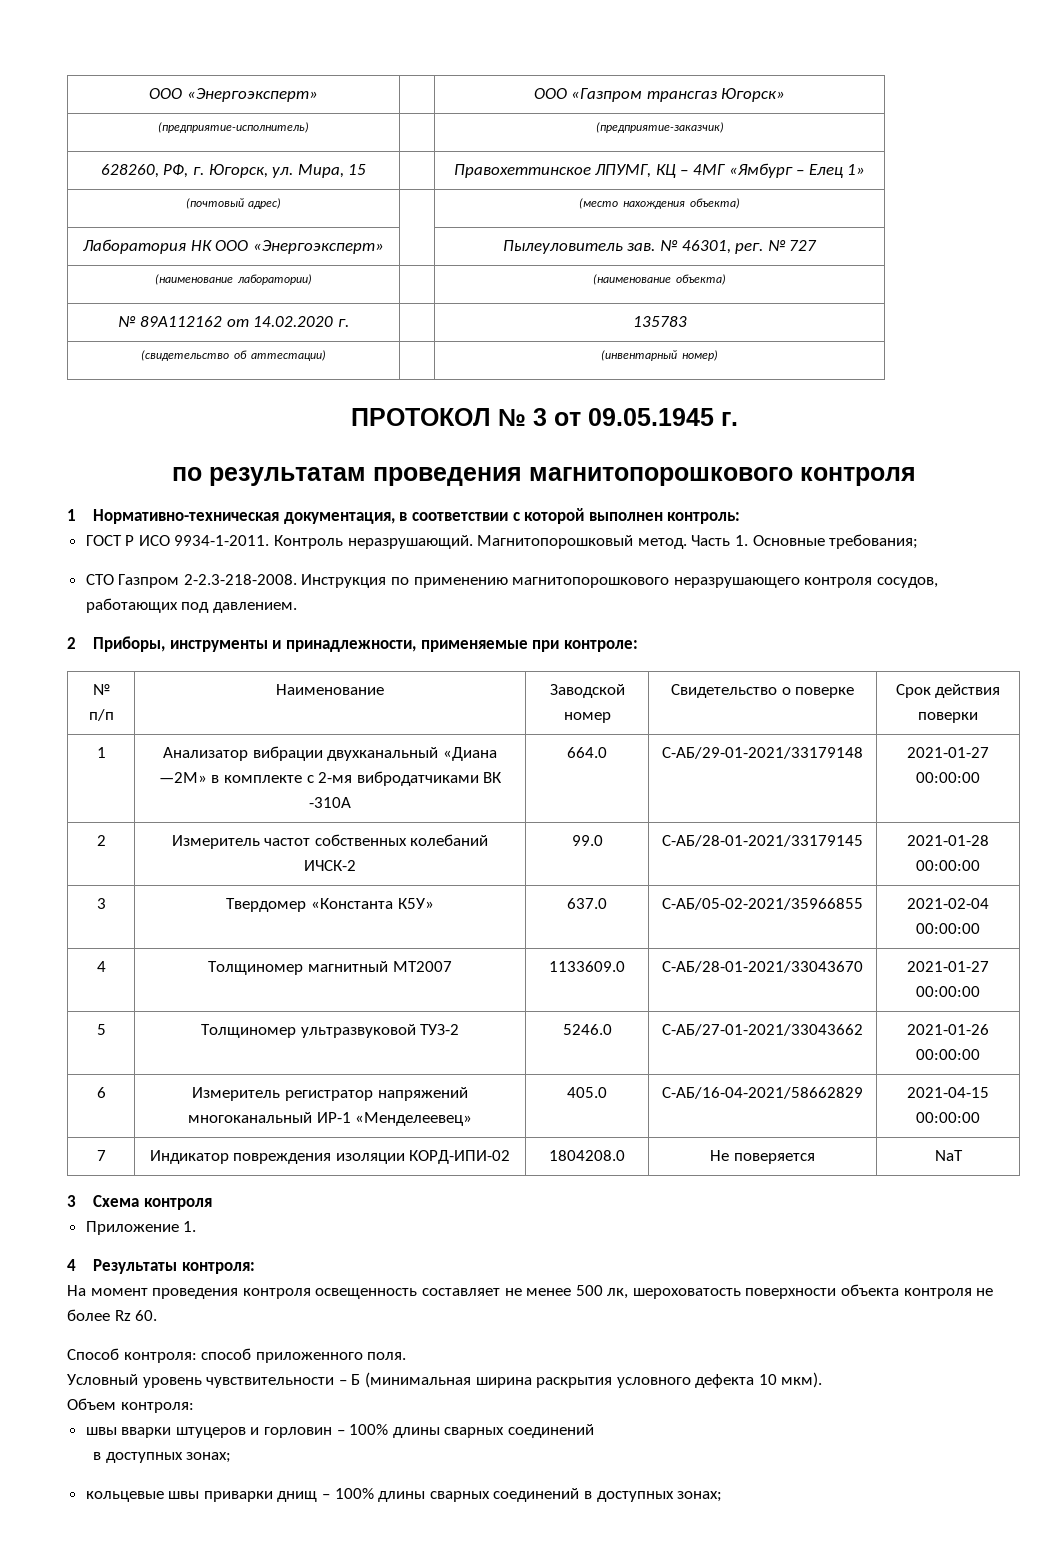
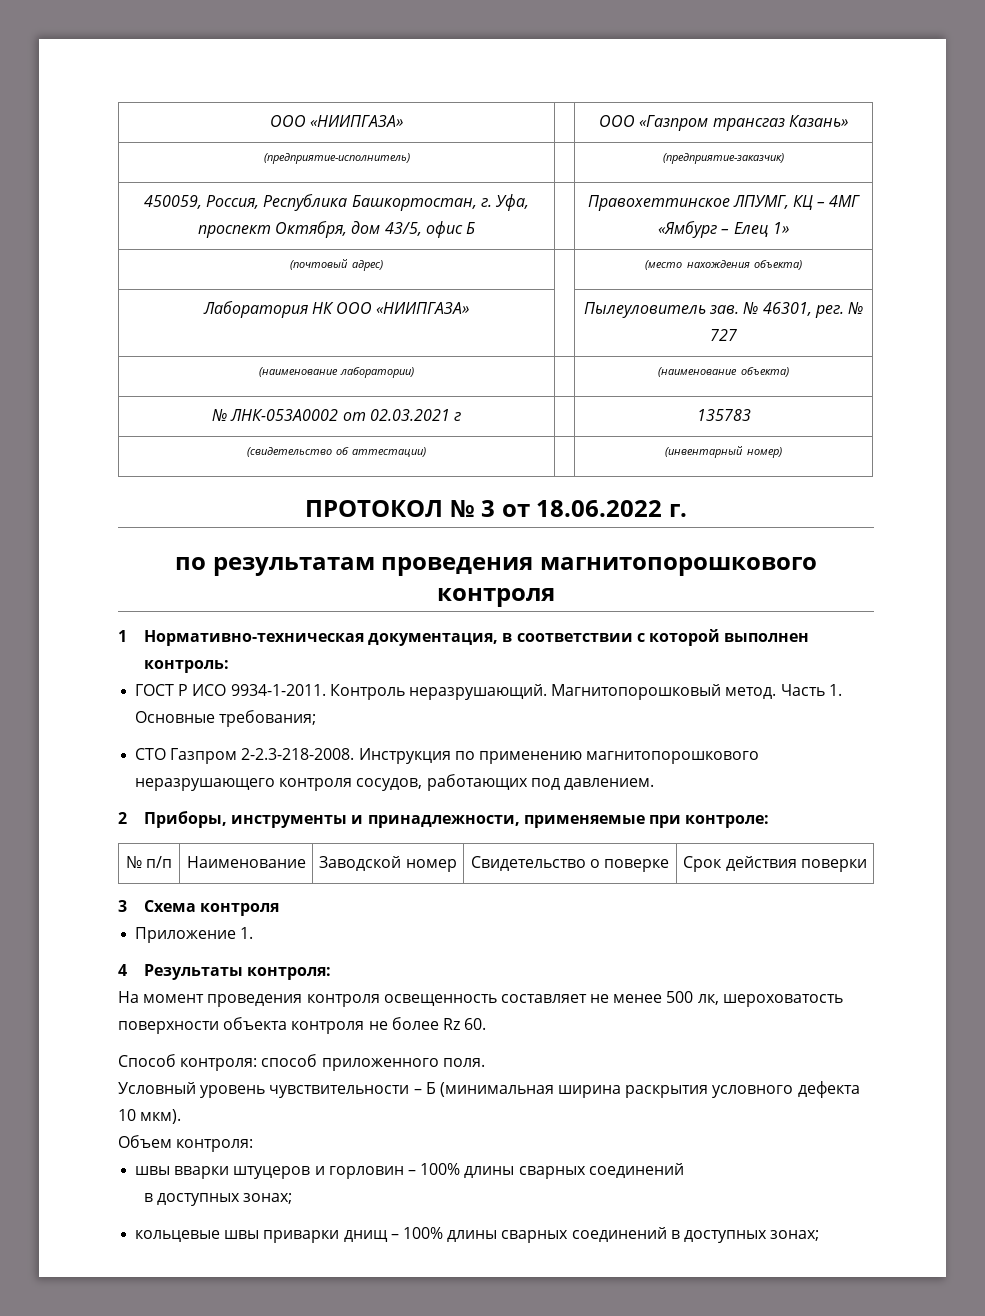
[149,88,318,102] ООО «Энергоэксперт» -> [269,115,404,127] ООО «НИИПГАЗА»
[721,88,786,102] Югорск» -> [788,115,848,127] Казань»
[100,164,367,178] 628260, РФ, г. Югорск, ул. Мира, 15 -> [144,194,529,211] [198,221,475,238] 450059, Россия, Республика Башкортостан, г. Уфа, проспект Октября, дом 43/5, офис Б
[252,240,384,254] «Энергоэксперт» -> [376,302,470,314] «НИИПГАЗА»
[139,316,349,327] 89А112162 от 14.02.2020 г. -> [230,409,461,421] ЛНК-053А0002 от 02.03.2021 г
[587,408,714,426] 09.05.1945 -> [536,500,663,517] 18.06.2022
[96,747,106,758] [163,746,497,761] [158,771,503,786] [309,797,351,808] [567,747,607,758] [662,747,863,759] [907,747,989,758] [916,772,980,783] [96,835,106,846] [171,834,489,849] [304,860,356,871] [571,835,603,846] [662,835,863,847] [907,835,989,846] [916,860,980,871] [96,898,106,909] [226,898,434,912] [567,898,607,909] [662,898,863,910] [907,898,989,909] [916,923,980,934] [96,961,106,972] [208,961,452,975] [549,961,625,972] [662,961,863,973] [907,961,989,972] [916,986,980,997] [96,1024,106,1035] [200,1024,460,1038] [562,1024,612,1035] [662,1024,863,1036] [907,1024,989,1035] [916,1049,980,1060] [96,1087,106,1098] [192,1087,468,1101] [187,1112,473,1126] [567,1087,607,1098] [662,1087,863,1099] [907,1087,989,1098] [916,1112,980,1123] [96,1150,106,1161] [149,1150,511,1164] [549,1150,625,1161] [710,1150,815,1164] [934,1150,963,1161] // 1 | Анализатор вибрации двухканальный «Диана —2М» в комплекте с 2-мя вибродатчиками ВК -310А | 664.0 | С-АБ/29-01-2021/33179148 | 2021-01-27 00:00:00 // 2 | Измеритель частот собственных колебаний ИЧСК-2 | 99.0 | С-АБ/28-01-2021/33179145 | 2021-01-28 00:00:00 // 3 | Твердомер «Константа К5У» | 637.0 | С-АБ/05-02-2021/35966855 | 2021-02-04 00:00:00 // 4 | Толщиномер магнитный МТ2007 | 1133609.0 | С-АБ/28-01-2021/33043670 | 2021-01-27 00:00:00 // 5 | Толщиномер ультразвуковой ТУЗ-2 | 5246.0 | С-АБ/27-01-2021/33043662 | 2021-01-26 00:00:00 // 6 | Измеритель регистратор напряжений многоканальный ИР-1 «Менделеевец» | 405.0 | С-АБ/16-04-2021/58662829 | 2021-04-15 00:00:00 // 7 | Индикатор повреждения изоляции КОРД-ИПИ-02 | 1804208.0 | Не поверяется | NaT -> (867, 865) none

